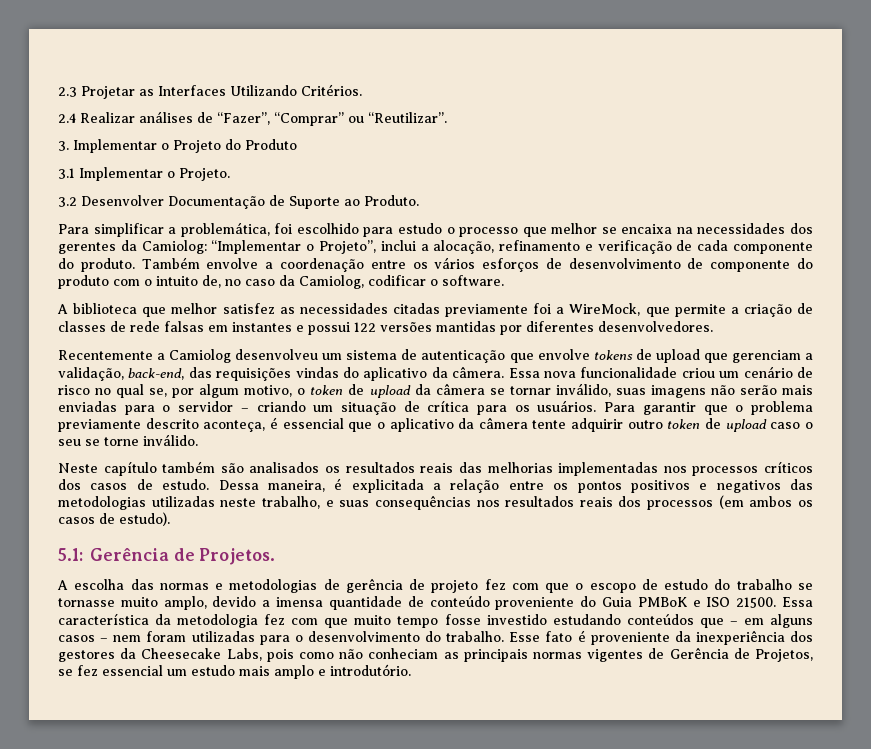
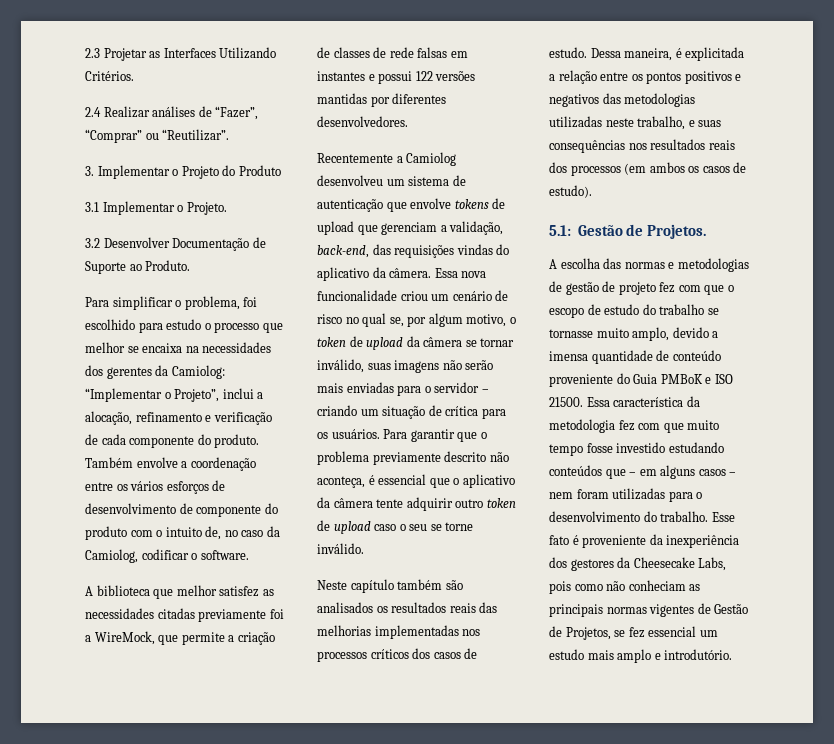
[168,222,270,237] a problemática, -> [175,296,240,310] o problema,
(199, 423) none -> [489,452,509,462] não
[90,547,169,561] Gerência -> [577,225,623,236] Gestão
[345,578,403,593] gerência -> [565,282,599,295] gestão
[669,647,729,659] Gerência -> [714,604,749,614] Gestão

